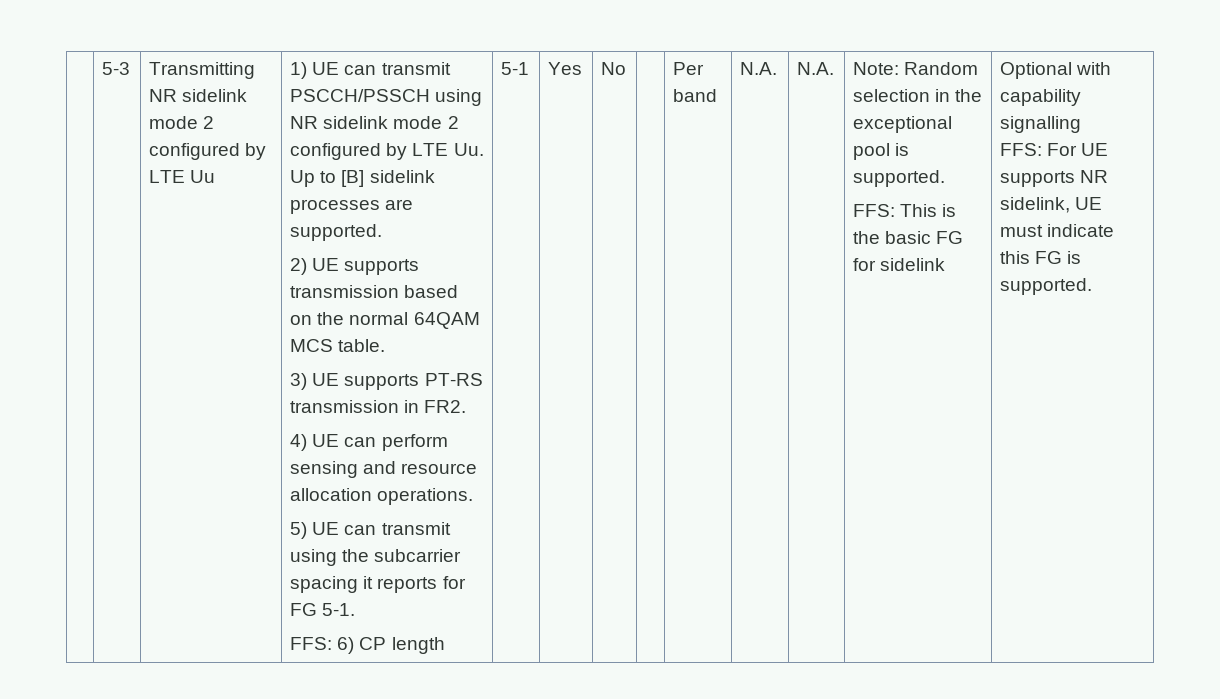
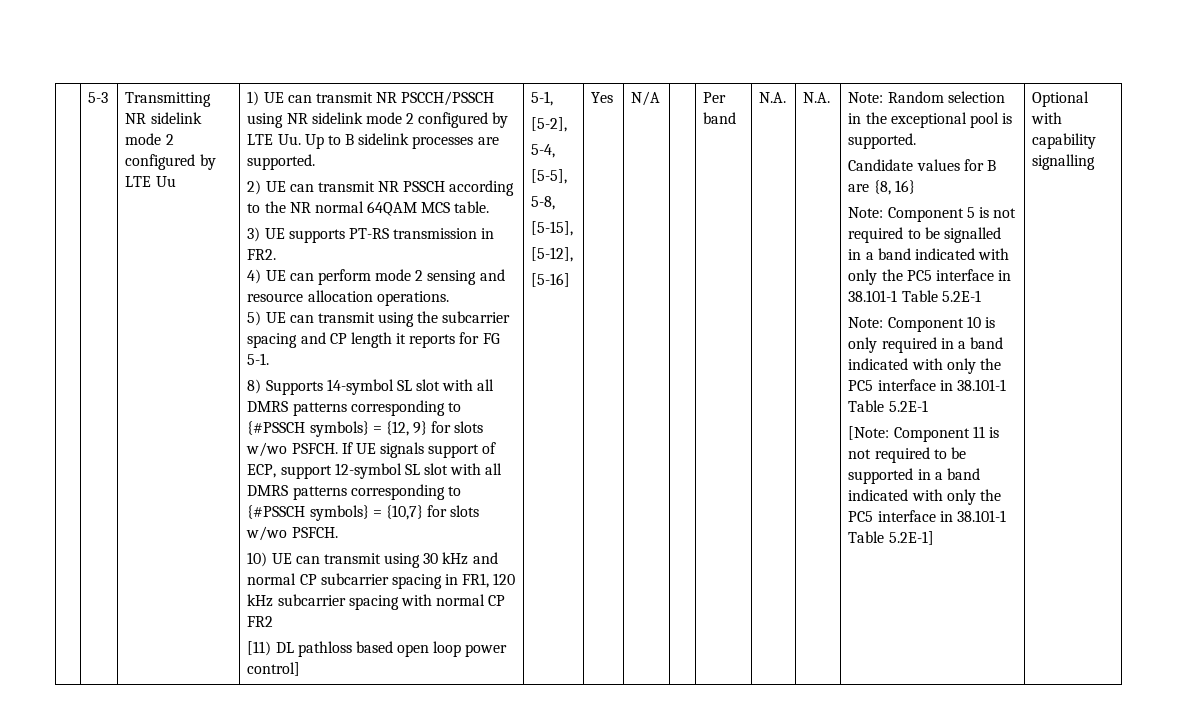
(451, 68) none -> [376,92,398,103] NR
[341,170,365,187] [B] -> [345,134,355,145] B
[344,259,420,275] [290,285,459,298] [290,312,345,325] supports transmission based on the -> [289,180,515,196] [247,201,311,213] can transmit NR PSSCH according to the NR
(448, 442) none -> [375,269,424,281] mode 2
(359, 584) none -> [300,332,392,348] and CP length
[290,637,445,654] [501,62,530,75] FFS: 6) CP length | 5-1 -> [247,379,495,395] [247,400,461,416] [247,421,484,437] [246,442,497,458] [247,463,503,479] [247,484,461,500] [247,505,480,521] [246,526,338,541] [247,552,498,568] [247,573,516,589] [247,594,506,610] [247,616,274,627] [247,641,508,657] [247,662,301,676] [531,91,554,106] [531,117,568,132] [531,144,556,158] [531,169,568,184] [531,196,556,210] [531,221,574,236] [531,247,574,262] [531,273,571,287] 8) Supports 14-symbol SL slot with all DMRS patterns corresponding to {#PSSCH symbols} = {12, 9} for slots w/wo PSFCH. If UE signals support of ECP, support 12-symbol SL slot with all DMRS patterns corresponding to {#PSSCH symbols} = {10,7} for slots w/wo PSFCH. // 10) UE can transmit using 30 kHz and normal CP subcarrier spacing in FR1, 120 kHz subcarrier spacing with normal CP FR2 // [11) DL pathloss based open loop power control] | 5-1, // [5-2], // 5-4, // [5-5], // 5-8, // [5-15], // [5-12], // [5-16]
[601,62,627,75] No -> [631,91,661,106] N/A
[853,204,957,217] [853,231,964,244] [853,258,946,271] [1000,62,1112,79] [1000,89,1082,106] [1000,116,1082,133] [1000,143,1109,156] [1000,170,1109,187] [1000,197,1103,213] [1000,224,1115,237] [1000,251,1082,264] [1000,278,1093,295] FFS: This is the basic FG for sidelink | Optional with capability signalling // FFS: For UE supports NR sidelink, UE must indicate this FG is supported. -> [848,159,996,171] [848,180,915,195] [848,207,1017,222] [848,227,1001,243] [848,248,1010,260] [848,269,1012,285] [848,290,981,302] [848,316,995,332] [848,337,1004,353] [848,358,1001,374] [848,379,1006,391] [848,400,928,412] [848,426,999,442] [848,447,966,463] [848,468,980,484] [848,489,1001,505] [848,510,1006,522] [848,531,934,545] [1032,91,1090,107] [1031,112,1063,124] [1032,133,1097,149] [1032,154,1096,170] Candidate values for B are {8, 16} // Note: Component 5 is not required to be signalled in a band indicated with only the PC5 interface in 38.101-1 Table 5.2E-1 // Note: Component 10 is only required in a band indicated with only the PC5 interface in 38.101-1 Table 5.2E-1 // [Note: Component 11 is not required to be supported in a band indicated with only the PC5 interface in 38.101-1 Table 5.2E-1] | Optional with capability signalling

